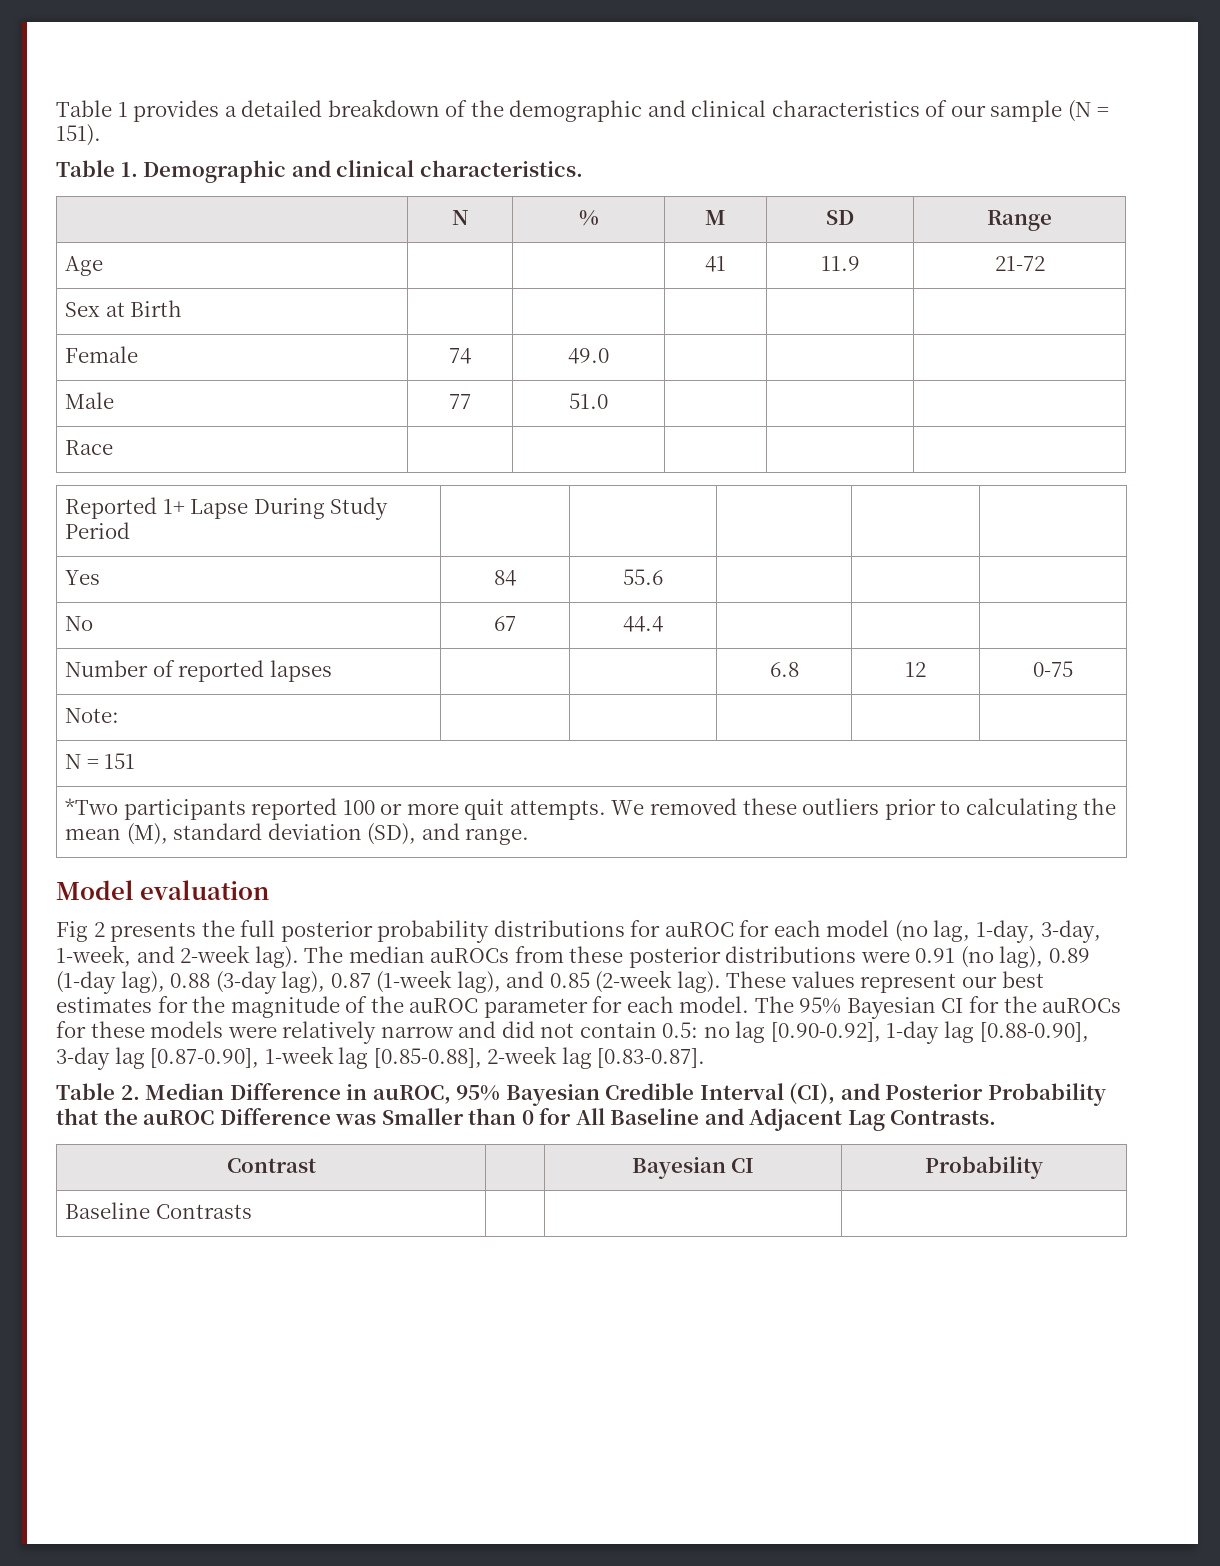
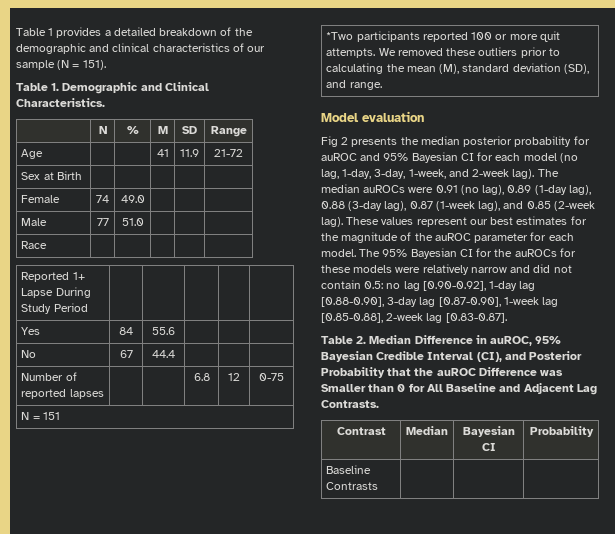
[336,160,583,177] clinical characteristics. -> [164,82,209,91] [16,98,105,107] Clinical Characteristics.
[65,708,120,723] // Note: | | | | | -> (284, 377) none
[240,920,276,937] full -> [420,136,460,145] median
[493,920,625,937] distributions -> (572, 141) none
(734, 929) none -> [360,152,474,163] and 95% Bayesian CI
[514,946,857,968] from these posterior distributions -> (406, 189) none
(316, 1165) none -> [406,426,448,435] Median

